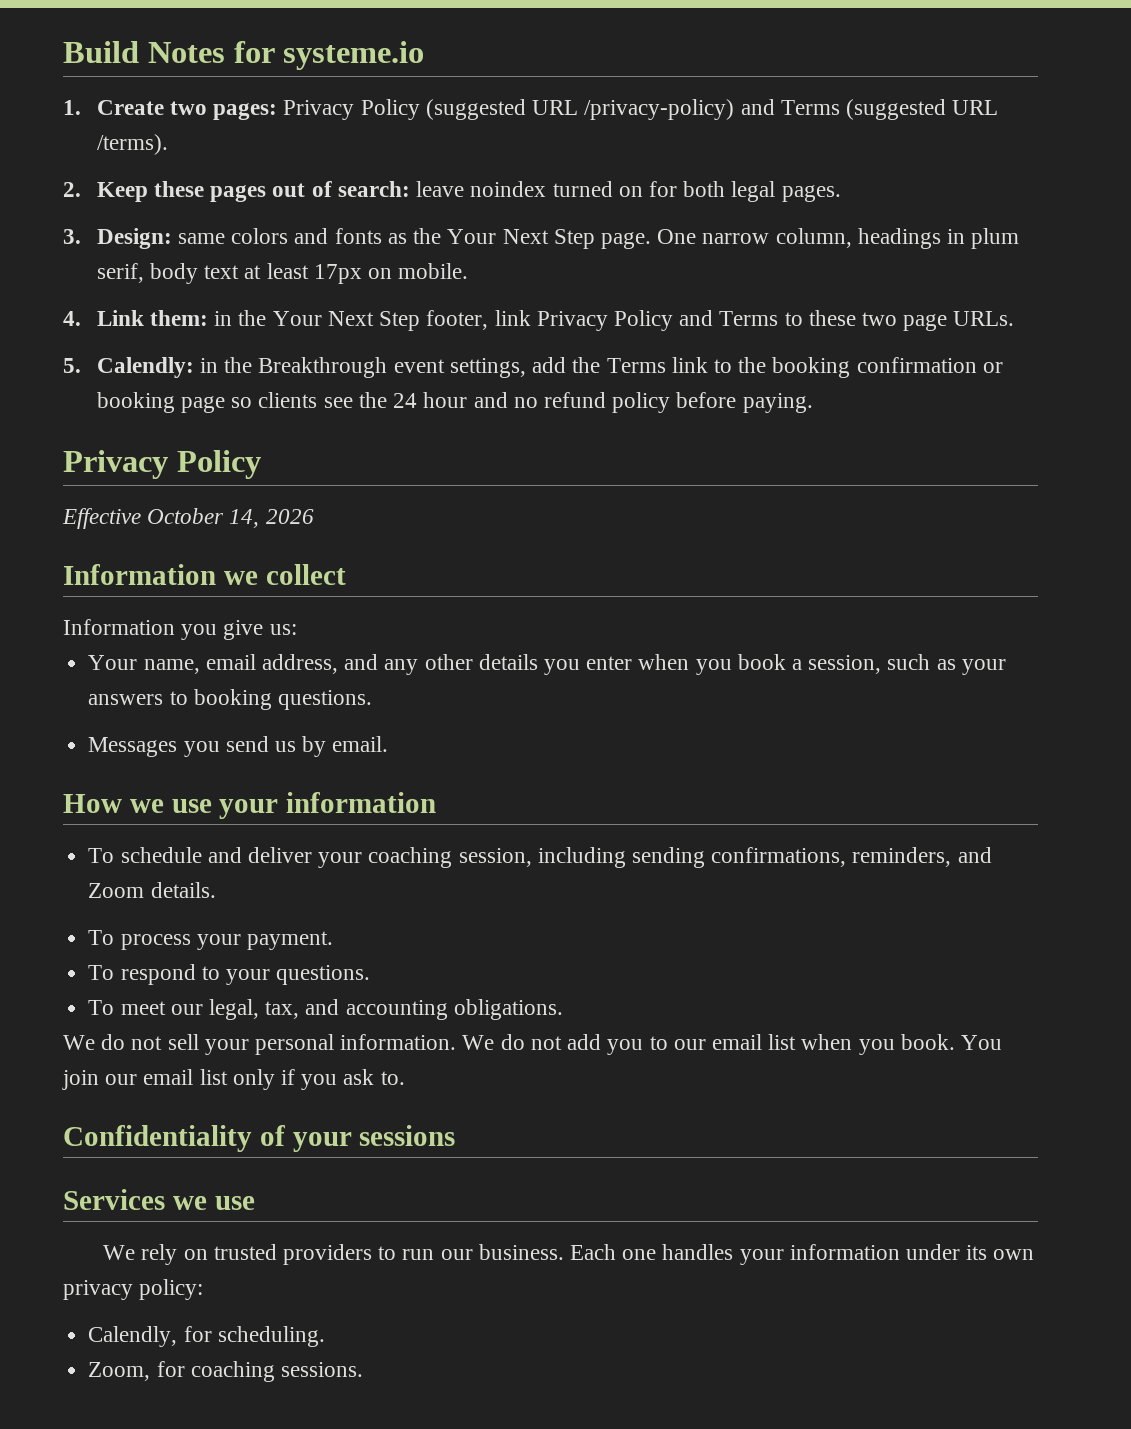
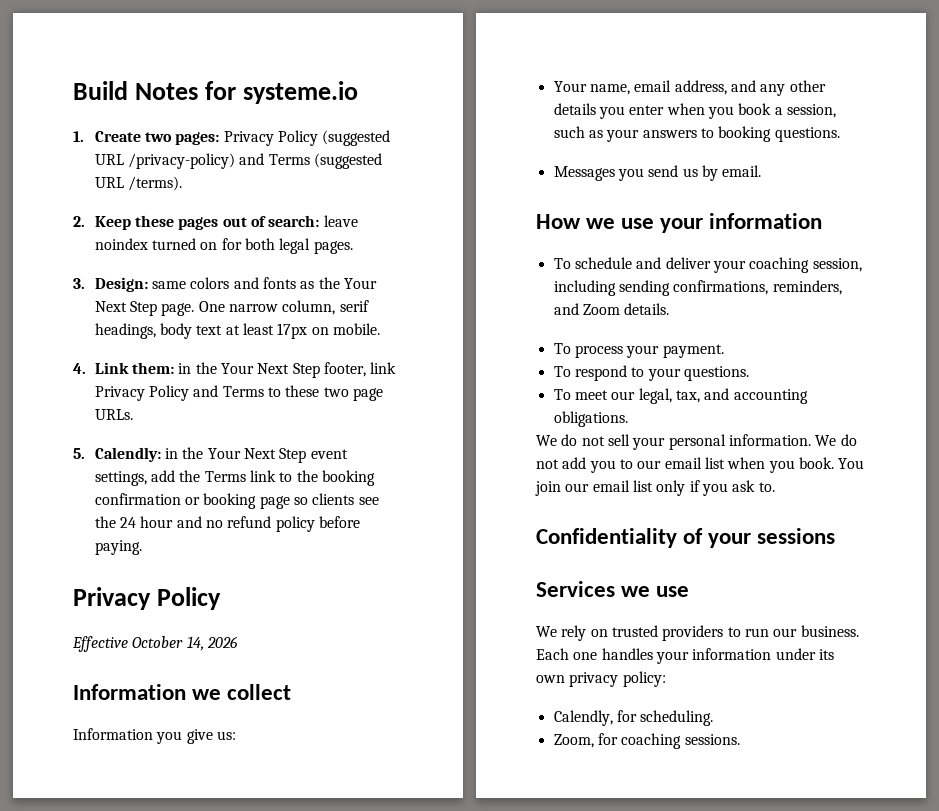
[857,228,1020,249] [96,263,144,283] headings in plum serif, -> [339,300,369,312] [94,323,156,339] serif headings,
[258,357,388,378] Breakthrough -> [207,448,307,463] Your Next Step

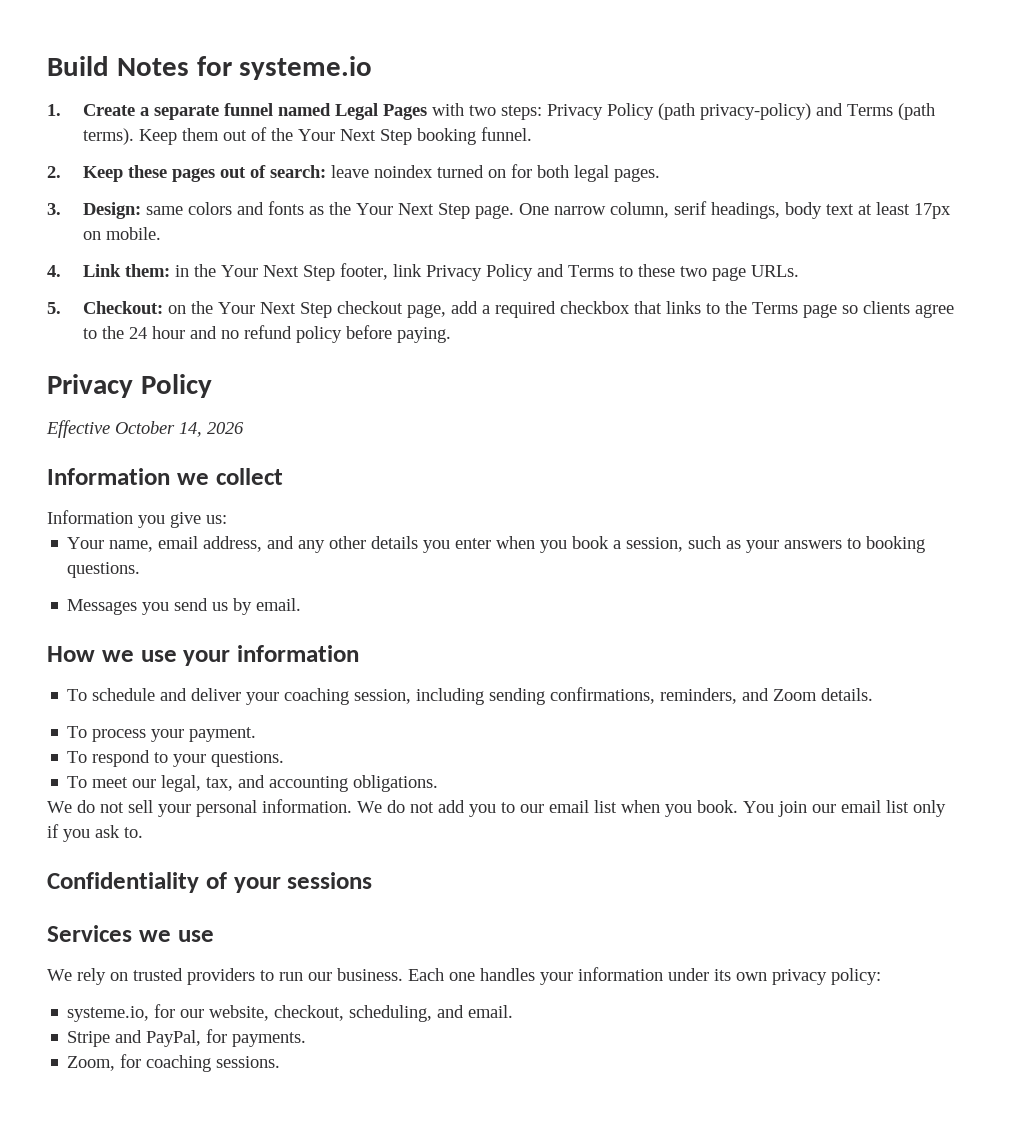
[145,130,391,146] [94,153,383,169] [94,176,183,191] two pages: Privacy Policy (suggested URL /privacy-policy) and Terms (suggested URL /terms). -> [139,103,935,120] [82,127,532,145] a separate funnel named Legal Pages with two steps: Privacy Policy (path privacy-policy) and Terms (path terms). Keep them out of the Your Next Step booking funnel.
[94,447,348,463] [94,470,376,486] [94,493,257,509] Calendly: in the Your Next Step event settings, add the Terms link to the booking confirmation or booking -> [82,301,798,318] Checkout: on the Your Next Step checkout page, add a required checkbox that links to the Terms
[358,497,379,505] see -> [914,304,954,318] [82,328,97,339] agree to
[553,710,714,726] Calendly, for scheduling. -> [67,1004,514,1022] [67,1029,307,1047] systeme.io, for our website, checkout, scheduling, and email. // Stripe and PayPal, for payments.

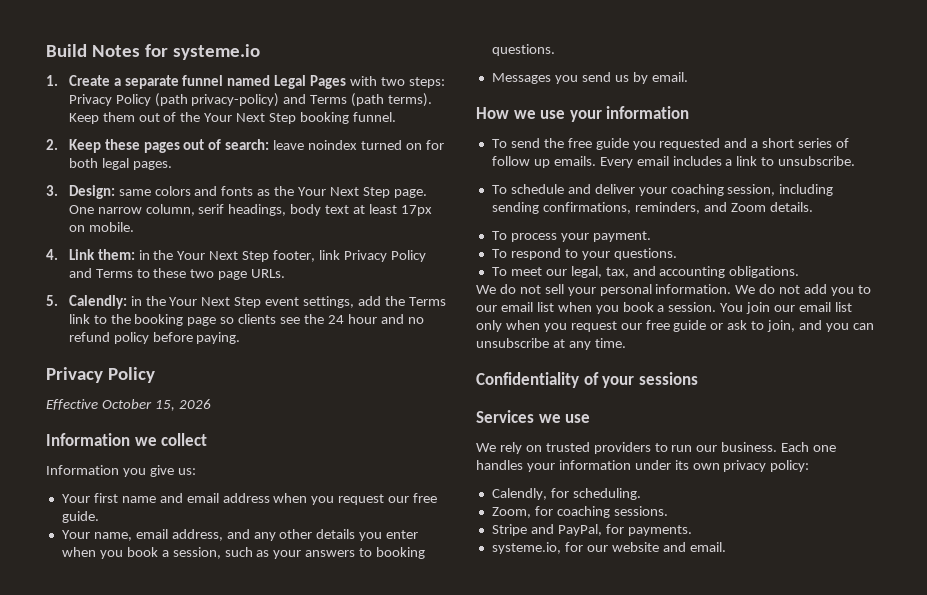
[82,301,798,318] Checkout: on the Your Next Step checkout page, add a required checkbox that links to the Terms -> [68,295,446,309] [68,314,184,326] Calendly: in the Your Next Step event settings, add the Terms link to the booking
[914,304,954,318] [82,328,97,339] agree to -> [280,317,301,324] see
[179,422,202,437] 14, -> [154,400,175,411] 15,
(227, 519) none -> [61,493,438,505] [61,511,99,523] // Your first name and email address when you request our free guide.
(359, 653) none -> [491,138,850,150] [491,156,856,168] // To send the free guide you requested and a short series of follow up emails. Every email includes a link to unsubscribe.
[697,800,738,813] book. -> [622,302,717,312] book a session.
[47,824,143,842] if you ask to. -> [505,320,874,332] [476,338,626,350] when you request our free guide or ask to join, and you can unsubscribe at any time.
[67,1004,514,1022] systeme.io, for our website, checkout, scheduling, and email. -> [491,488,641,500] [491,506,668,518] Calendly, for scheduling. // Zoom, for coaching sessions.
[67,1054,281,1072] Zoom, for coaching sessions. -> [491,542,726,554] systeme.io, for our website and email.

